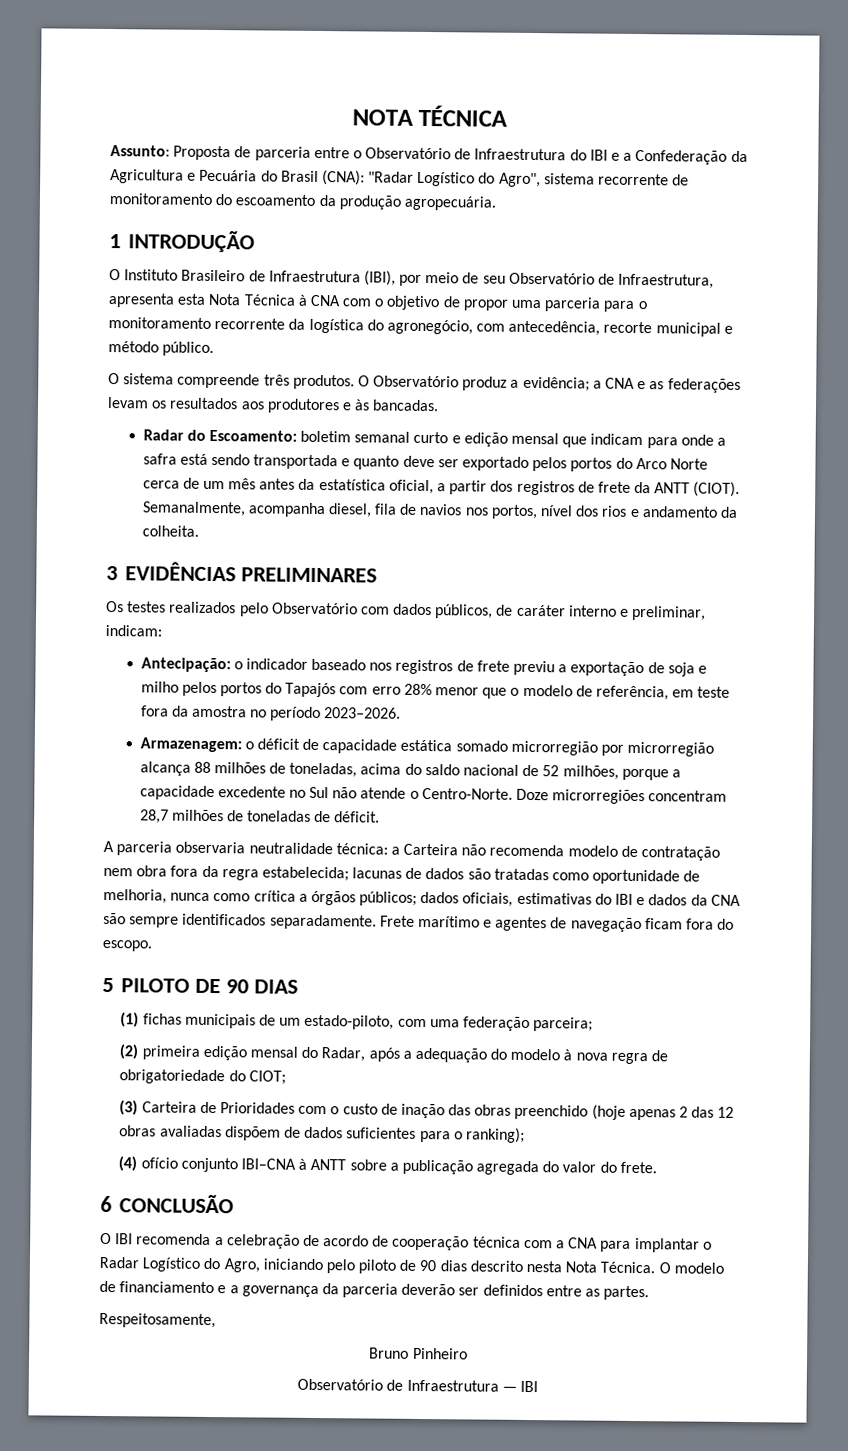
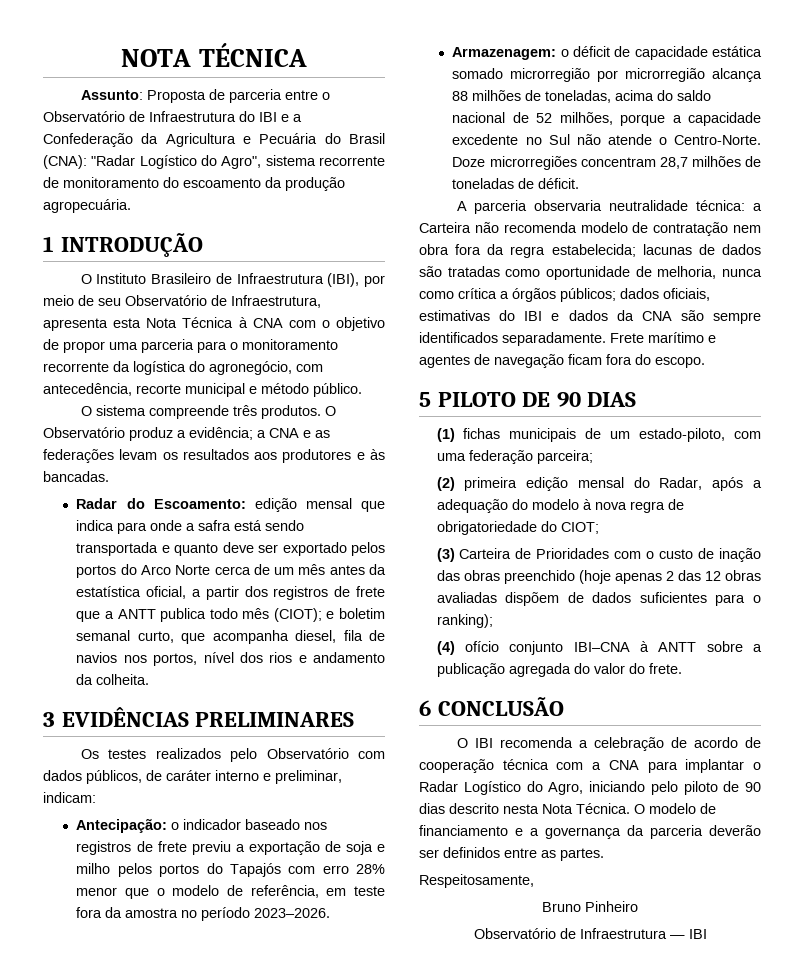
[300,430,461,444] boletim semanal curto e -> (246, 504) none
[590,433,644,446] indicam -> [76,520,115,531] indica
[634,481,741,497] [141,501,246,517] da ANTT (CIOT). Semanalmente, -> [76,608,385,622] [76,630,206,644] que a ANTT publica todo mês (CIOT); e boletim semanal curto, que

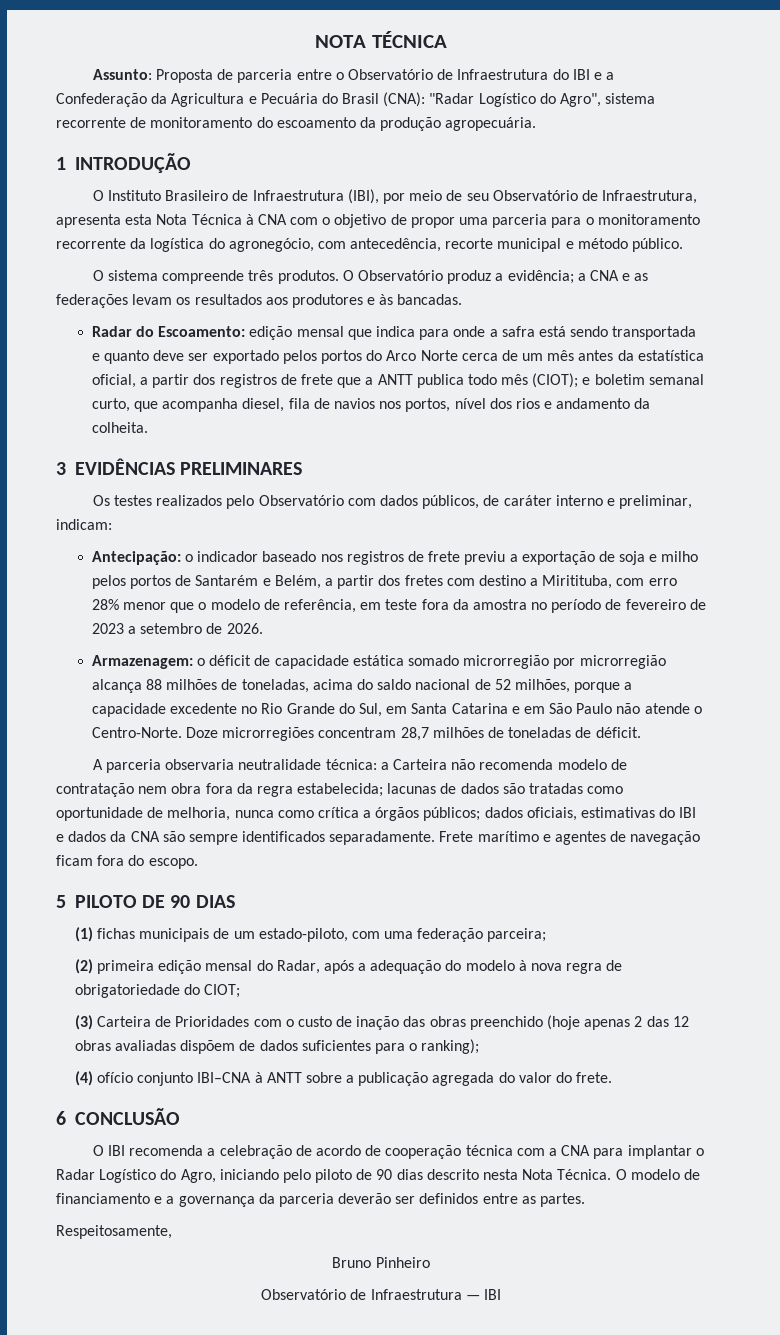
[206,863,281,877] do Tapajós -> [175,575,613,589] de Santarém e Belém, a partir dos fretes com destino a Miritituba,
[254,908,331,918] 2023–2026. -> [605,599,706,610] [91,623,263,634] de fevereiro de 2023 a setembro de 2026.
[548,134,570,145] Sul -> [261,703,613,717] Rio Grande do Sul, em Santa Catarina e em São Paulo

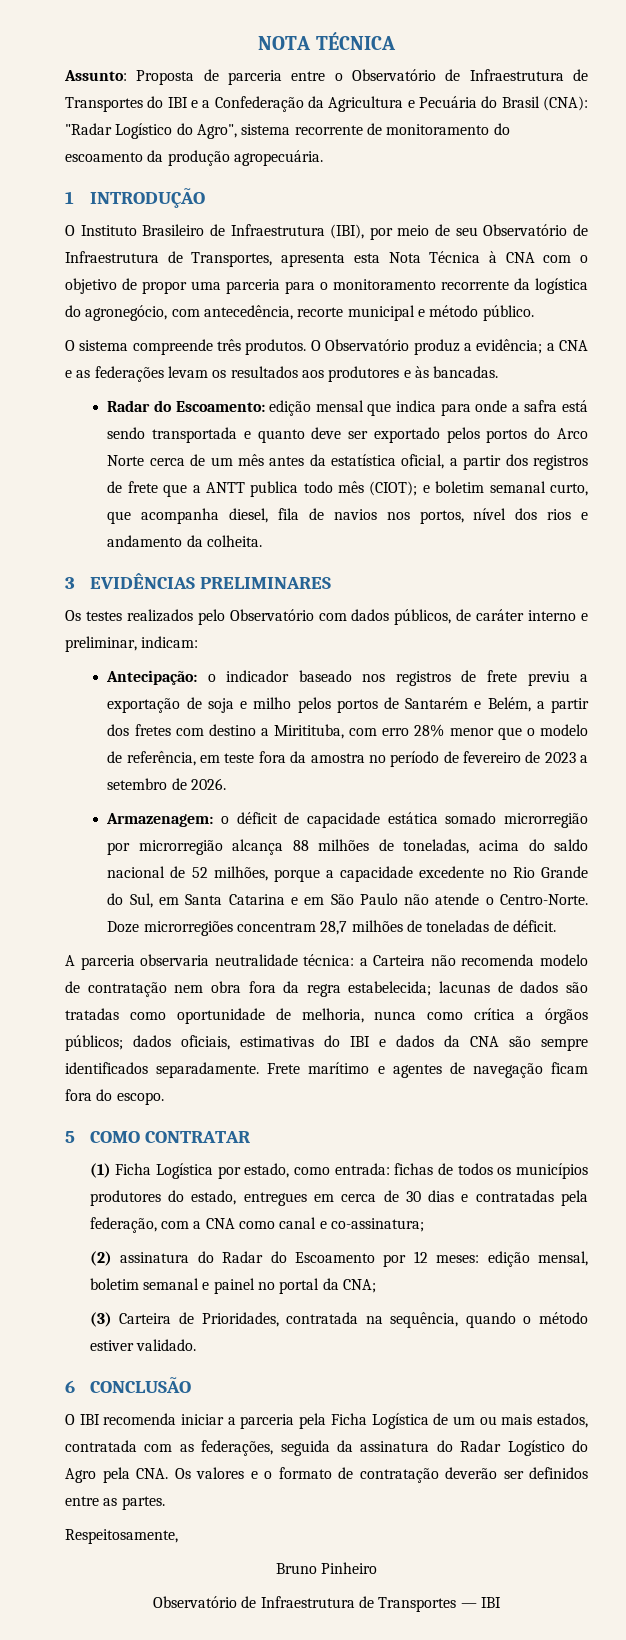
(549, 74) none -> [573,69,588,81] [65,97,143,112] de Transportes
[602,190,698,204] Infraestrutura, -> [65,251,273,267] Infraestrutura de Transportes,
[74,895,235,908] [74,927,547,942] [74,959,623,974] [74,984,241,998] [74,1015,689,1030] [74,1039,480,1054] [74,1071,613,1086] PILOTO DE 90 DIAS // (1) fichas municipais de um estado-piloto, com uma federação parceira; // (2) primeira edição mensal do Radar, após a adequação do modelo à nova regra de obrigatoriedade do CIOT; // (3) Carteira de Prioridades com o custo de inação das obras preenchido (hoje apenas 2 das 12 obras avaliadas dispõem de dados suficientes para o ranking); // (4) ofício conjunto IBI–CNA à ANTT sobre a publicação agregada do valor do frete. -> [89,1131,250,1143] [89,1163,588,1179] [89,1190,588,1206] [89,1217,425,1233] [89,1251,588,1267] [89,1278,377,1294] [89,1312,589,1328] [89,1339,197,1351] COMO CONTRATAR // (1) Ficha Logística por estado, como entrada: fichas de todos os municípios produtores do estado, entregues em cerca de 30 dias e contratadas pela federação, com a CNA como canal e co-assinatura; // (2) assinatura do Radar do Escoamento por 12 meses: edição mensal, boletim semanal e painel no portal da CNA; // (3) Carteira de Prioridades, contratada na sequência, quando o método estiver validado.
[207,1145,704,1159] [56,1169,700,1183] [56,1193,334,1207] a celebração de acordo de cooperação técnica com a CNA para implantar o Radar Logístico do Agro, iniciando pelo piloto de 90 dias descrito nesta Nota Técnica. O modelo de financiamento e a governança da parceria -> [181,1413,588,1429] [65,1440,588,1456] [65,1467,439,1483] iniciar a parceria pela Ficha Logística de um ou mais estados, contratada com as federações, seguida da assinatura do Radar Logístico do Agro pela CNA. Os valores e o formato de contratação
(462, 1294) none -> [359,1596,457,1612] de Transportes

